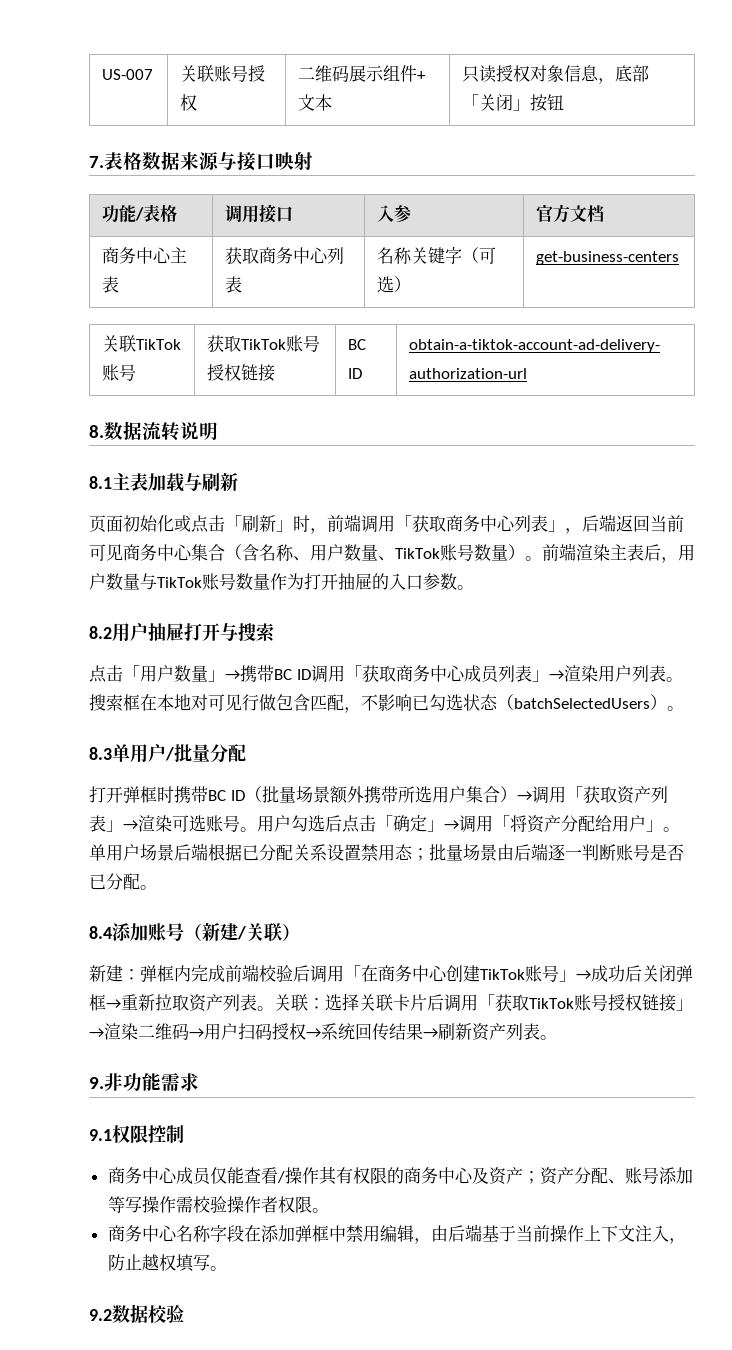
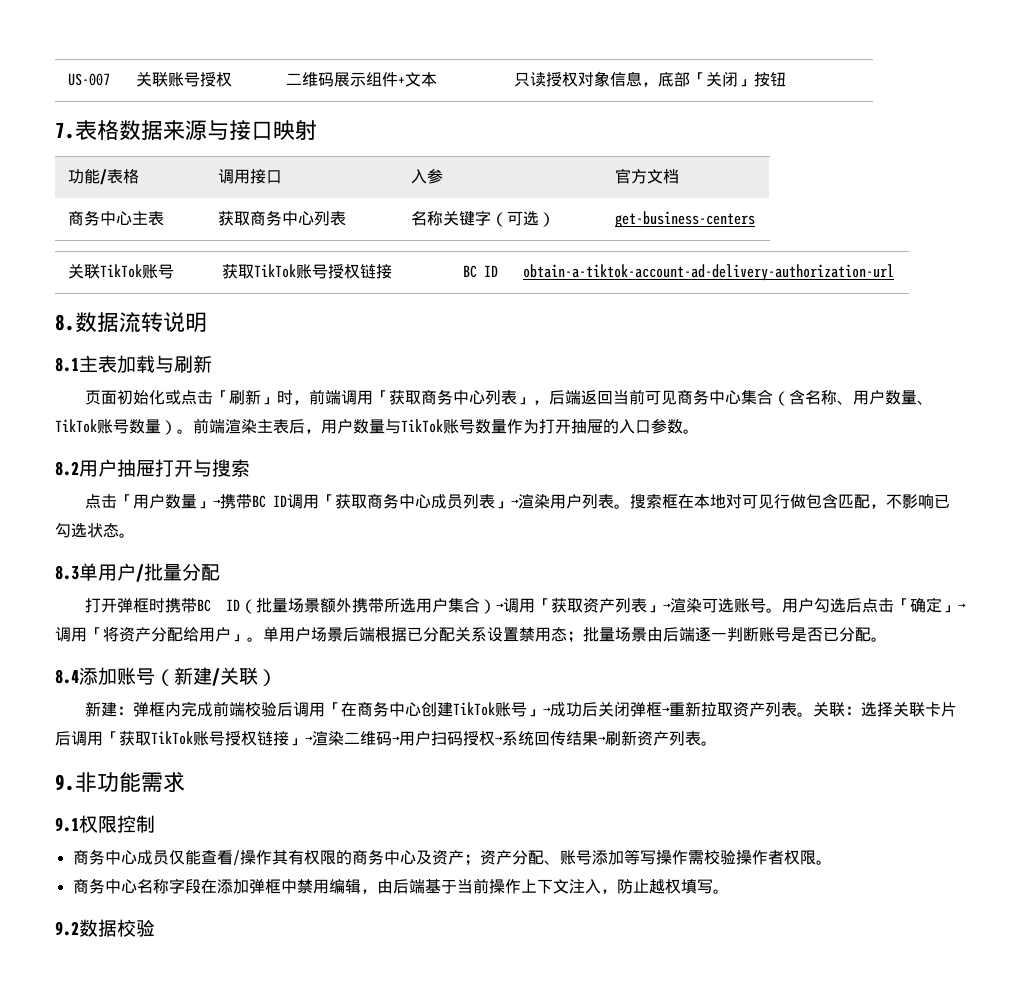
[497,694,667,710] （batchSelectedUsers） -> (119, 530) none

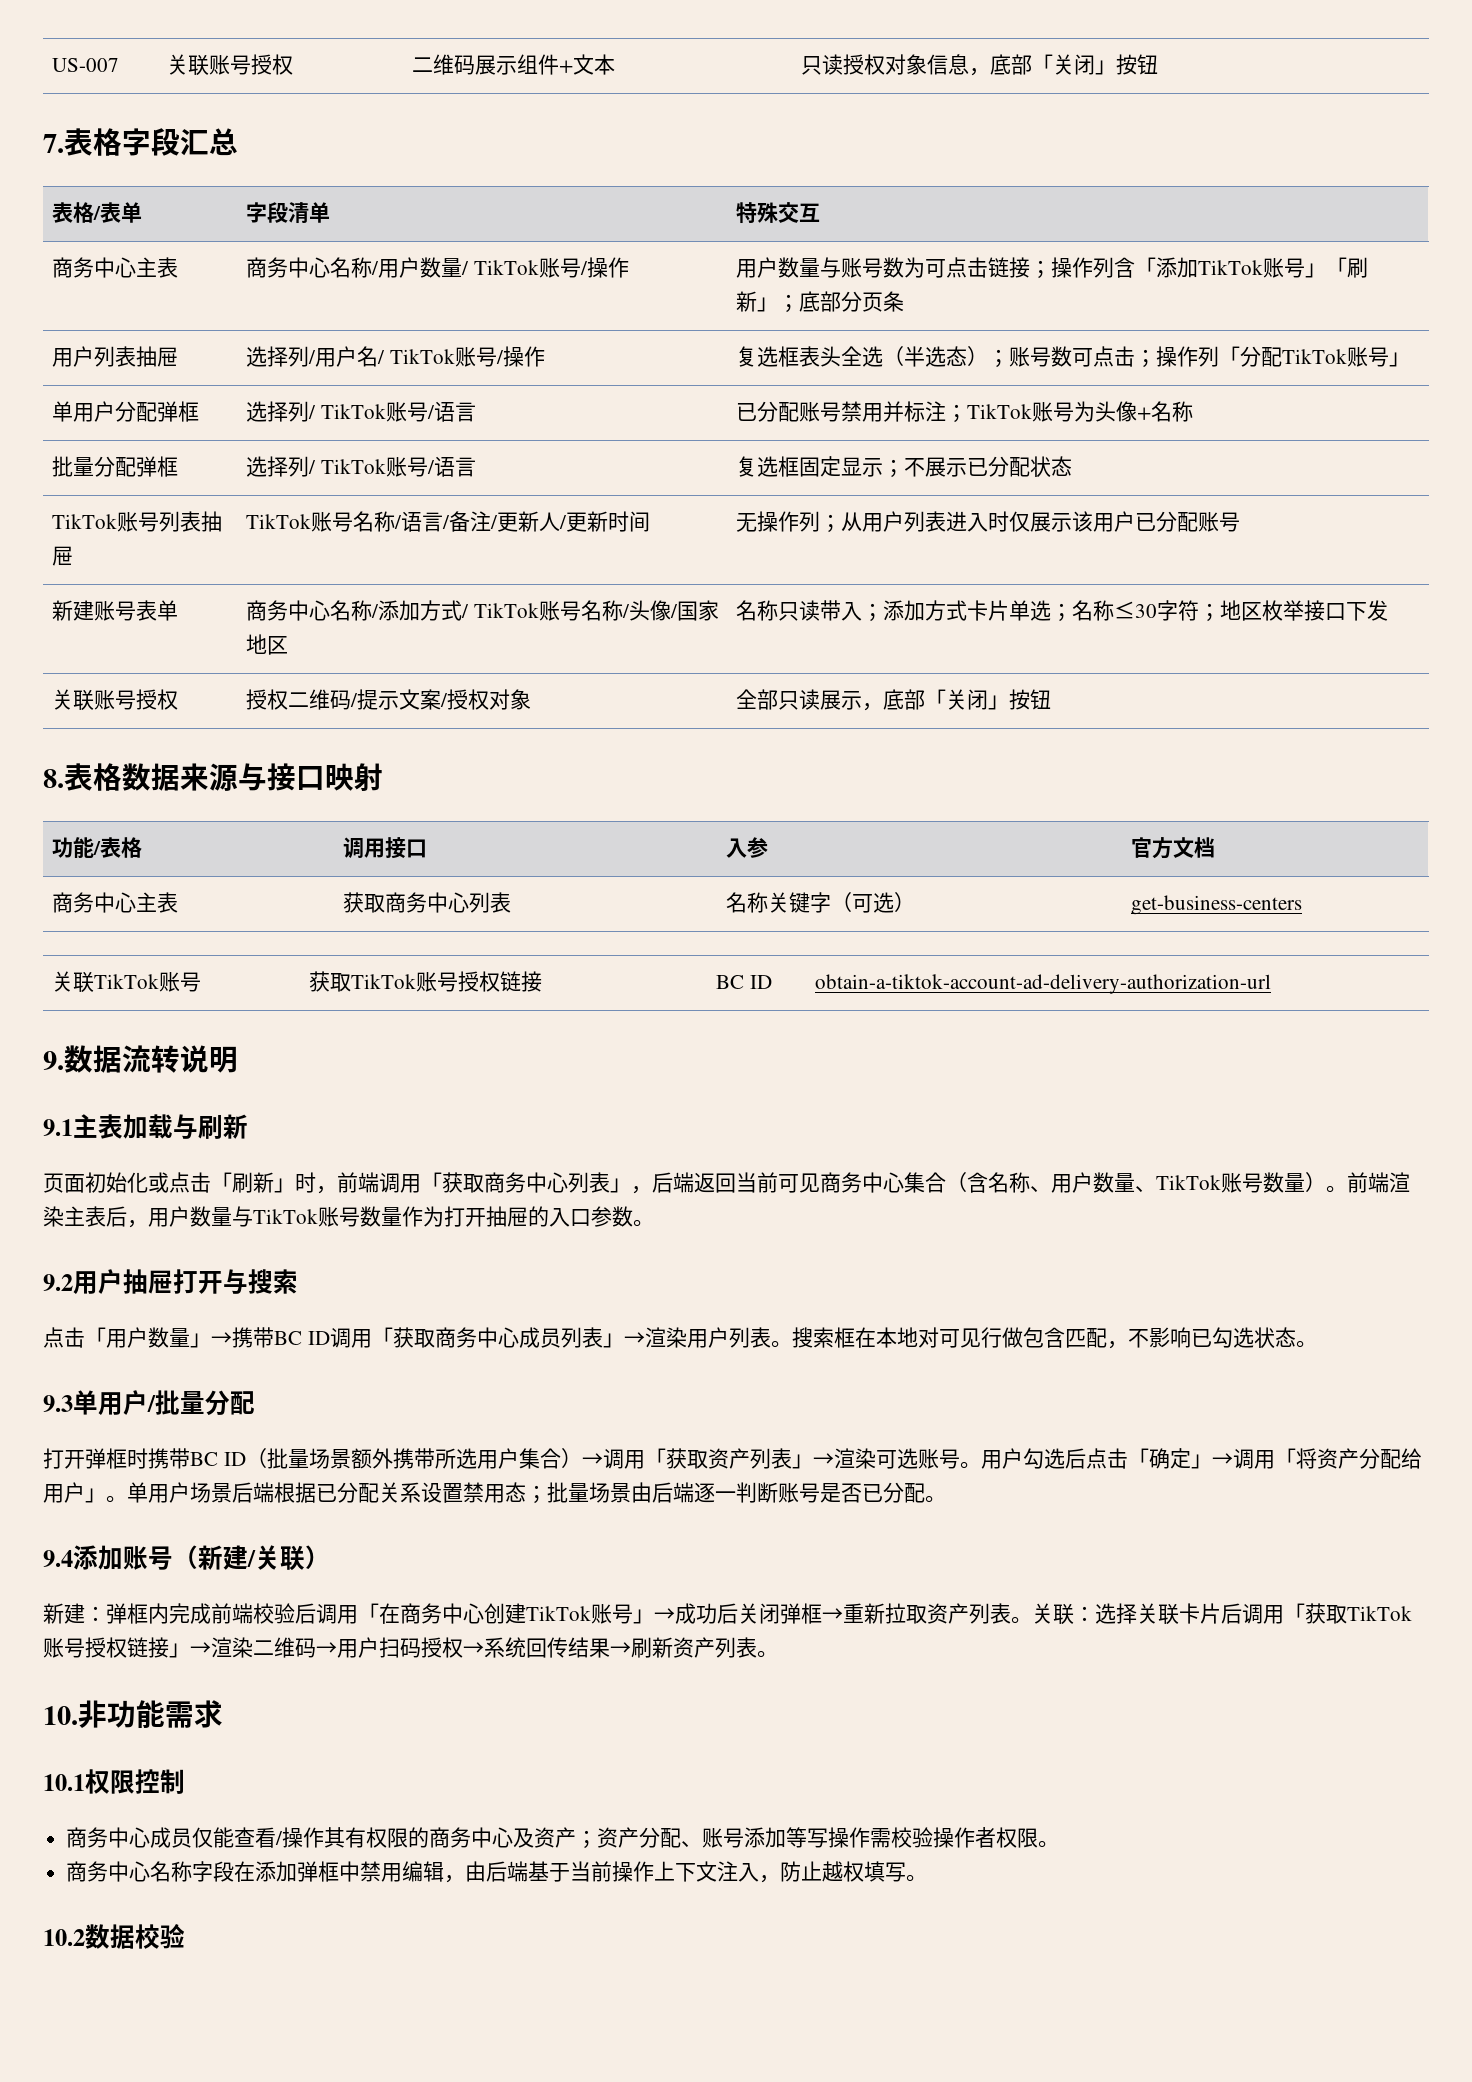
(119, 130) none -> [122,128,238,156] [51,202,142,223] [245,202,330,224] [735,202,820,224] [51,257,178,278] [245,257,629,278] [735,257,1368,279] [735,291,904,313] [51,346,178,367] [245,346,545,367] [735,346,1410,368] [51,401,199,422] [245,401,476,422] [735,401,1193,423] [51,456,178,477] [245,456,476,477] [735,456,1072,478] [51,511,222,532] [51,546,73,566] [245,511,650,532] [735,511,1240,533] [51,600,178,621] [245,600,719,621] [245,634,288,655] [735,600,1388,622] [51,689,178,711] [245,689,531,710] [735,689,1051,711] [43,763,122,791] 字段汇总 // 表格/表单 | 字段清单 | 特殊交互 // 商务中心主表 | 商务中心名称/用户数量/ TikTok账号/操作 | 用户数量与账号数为可点击链接；操作列含「添加TikTok账号」「刷新」；底部分页条 // 用户列表抽屉 | 选择列/用户名/ TikTok账号/操作 | 复选框表头全选（半选态）；账号数可点击；操作列「分配TikTok账号」 // 单用户分配弹框 | 选择列/ TikTok账号/语言 | 已分配账号禁用并标注；TikTok账号为头像+名称 // 批量分配弹框 | 选择列/ TikTok账号/语言 | 复选框固定显示；不展示已分配状态 // TikTok账号列表抽屉 | TikTok账号名称/语言/备注/更新人/更新时间 | 无操作列；从用户列表进入时仅展示该用户已分配账号 // 新建账号表单 | 商务中心名称/添加方式/ TikTok账号名称/头像/国家地区 | 名称只读带入；添加方式卡片单选；名称≤30字符；地区枚举接口下发 // 关联账号授权 | 授权二维码/提示文案/授权对象 | 全部只读展示，底部「关闭」按钮 // 8.表格
[55,314,75,331] 8. -> [43,1051,64,1070] 9.
[55,357,79,372] 8.1 -> [43,1119,73,1136] 9.1
[55,461,79,476] 8.2 -> [43,1274,73,1291] 9.2
[55,565,79,580] 8.3 -> [43,1395,73,1412] 9.3
[55,669,79,684] 8.4 -> [43,1550,73,1567] 9.4
[55,774,75,791] 9. -> [43,1706,78,1725] 10.
[55,817,79,832] 9.1 -> [43,1774,85,1791] 10.1
[55,921,79,936] 9.2 -> [43,1929,85,1946] 10.2

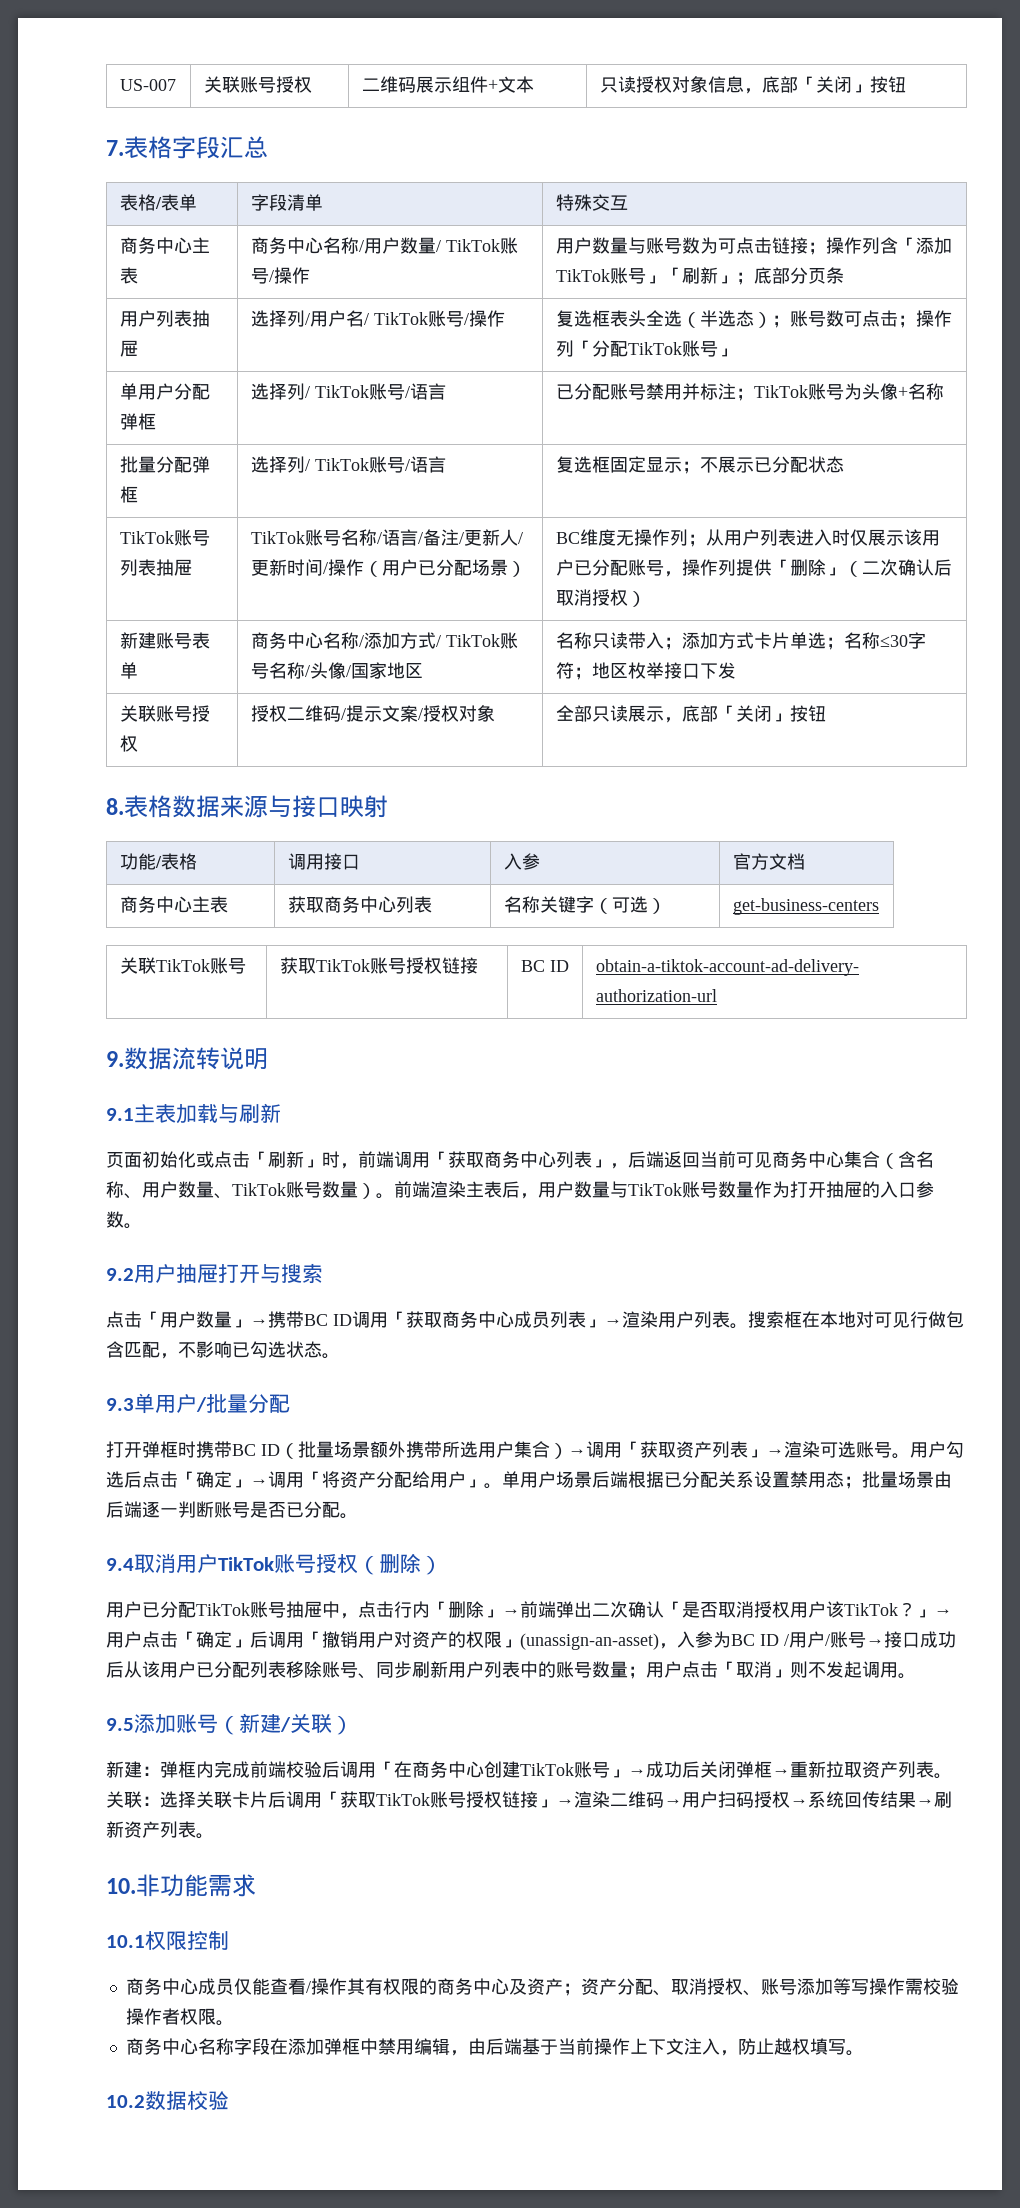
(650, 521) | -> [322,559,526,577] [555,529,616,546] /操作（用户已分配场景） | BC维度
(1240, 522) none -> [663,559,952,577] [555,589,646,607] ，操作列提供「删除」（二次确认后取消授权）
(73, 1558) none -> [134,1553,442,1575] [106,1601,952,1619] [106,1631,956,1650] [106,1661,916,1679] [106,1718,134,1731] 取消用户TikTok账号授权（删除） // 用户已分配TikTok账号抽屉中，点击行内「删除」→前端弹出二次确认「是否取消授权用户该TikTok？」→用户点击「确定」后调用「撤销用户对资产的权限」(unassign-an-asset)，入参为BC ID /用户/账号→接口成功后从该用户已分配列表移除账号、同步刷新用户列表中的账号数量；用户点击「取消」则不发起调用。 // 9.5
(703, 1844) none -> [670,1978,761,1996] 取消授权、

